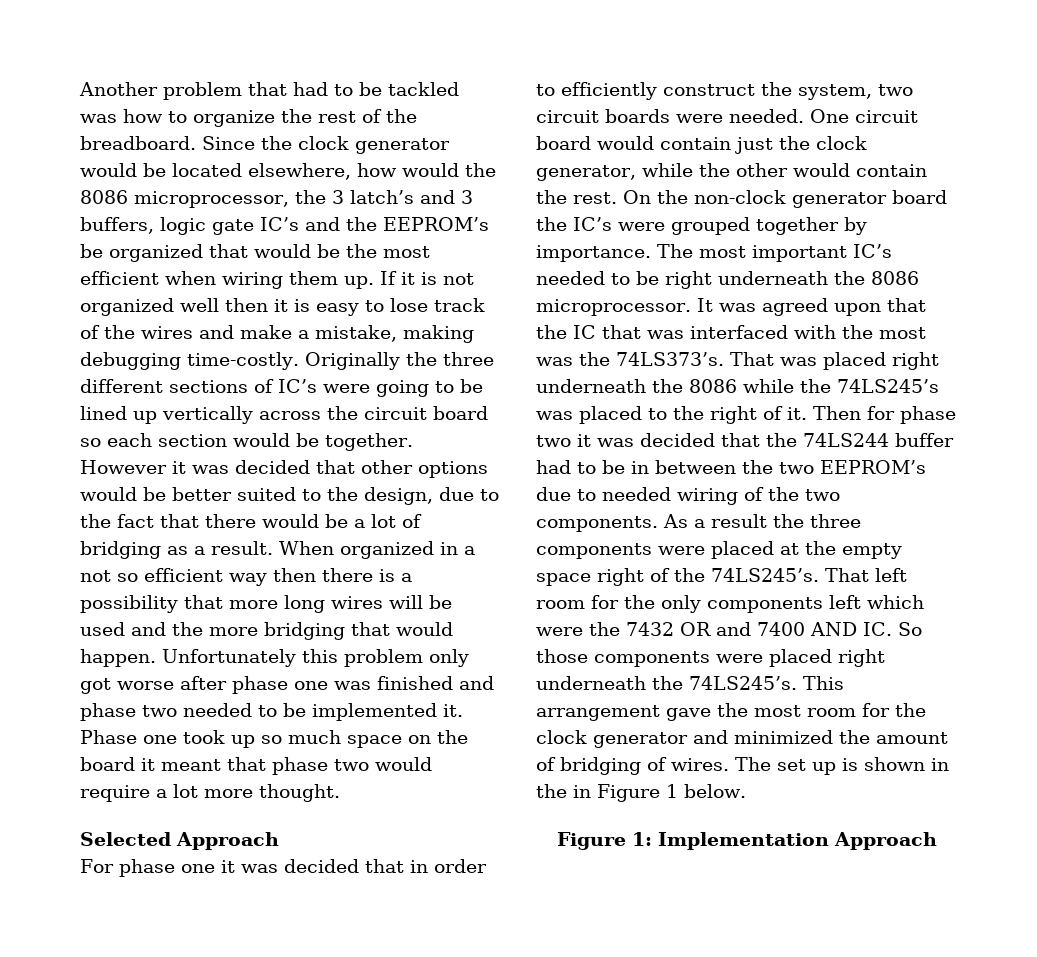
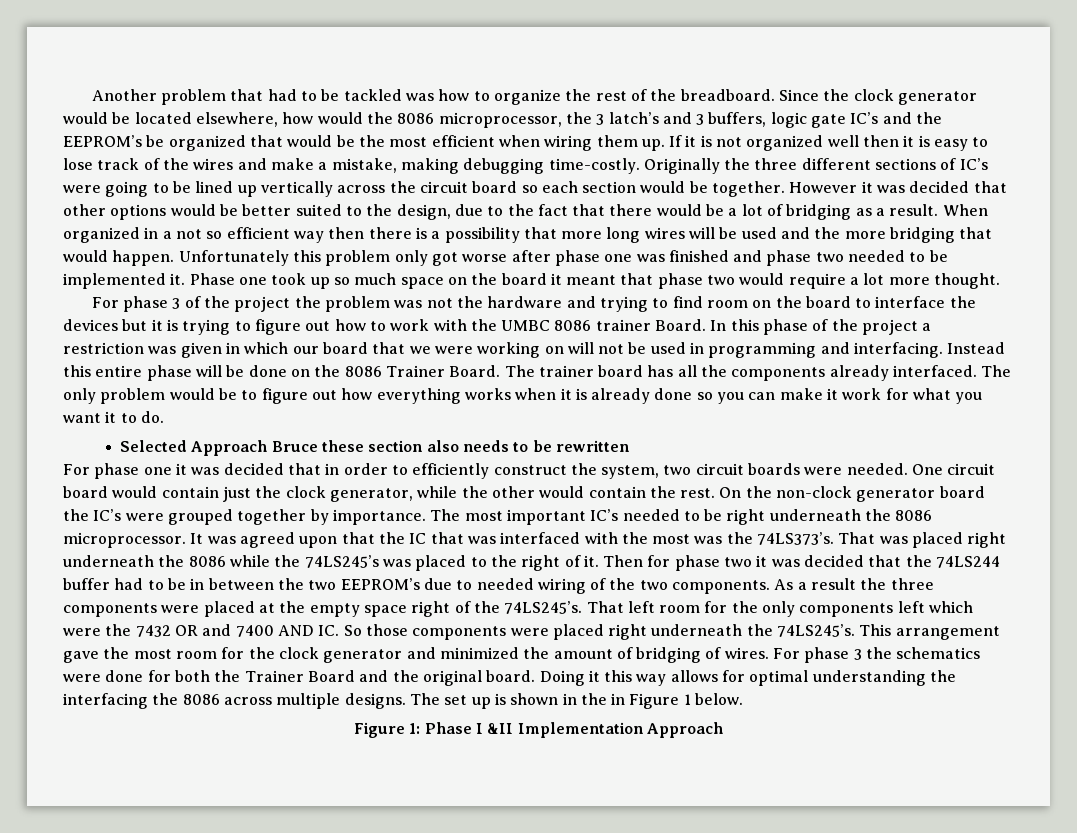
[80,832,279,850] Selected Approach -> [91,296,976,312] [63,319,932,335] [63,342,1006,358] [63,365,1012,381] [63,388,983,404] [63,411,164,423] [120,440,630,456] For phase 3 of the project the problem was not the hardware and trying to find room on the board to interface the devices but it is trying to figure out how to work with the UMBC 8086 trainer Board. In this phase of the project a restriction was given in which our board that we were working on will not be used in programming and interfacing. Instead this entire phase will be done on the 8086 Trainer Board. The trainer board has all the components already interfaced. The only problem would be to figure out how everything works when it is already done so you can make it work for what you want it to do. // Selected Approach Bruce these section also needs to be rewritten
(729, 764) none -> [773,647,981,663] [63,670,957,686] [63,693,406,709] For phase 3 the schematics were done for both the Trainer Board and the original board. Doing it this way allows for optimal understanding the interfacing the 8086 across multiple designs.
(652, 839) none -> [424,722,514,734] Phase I &II

